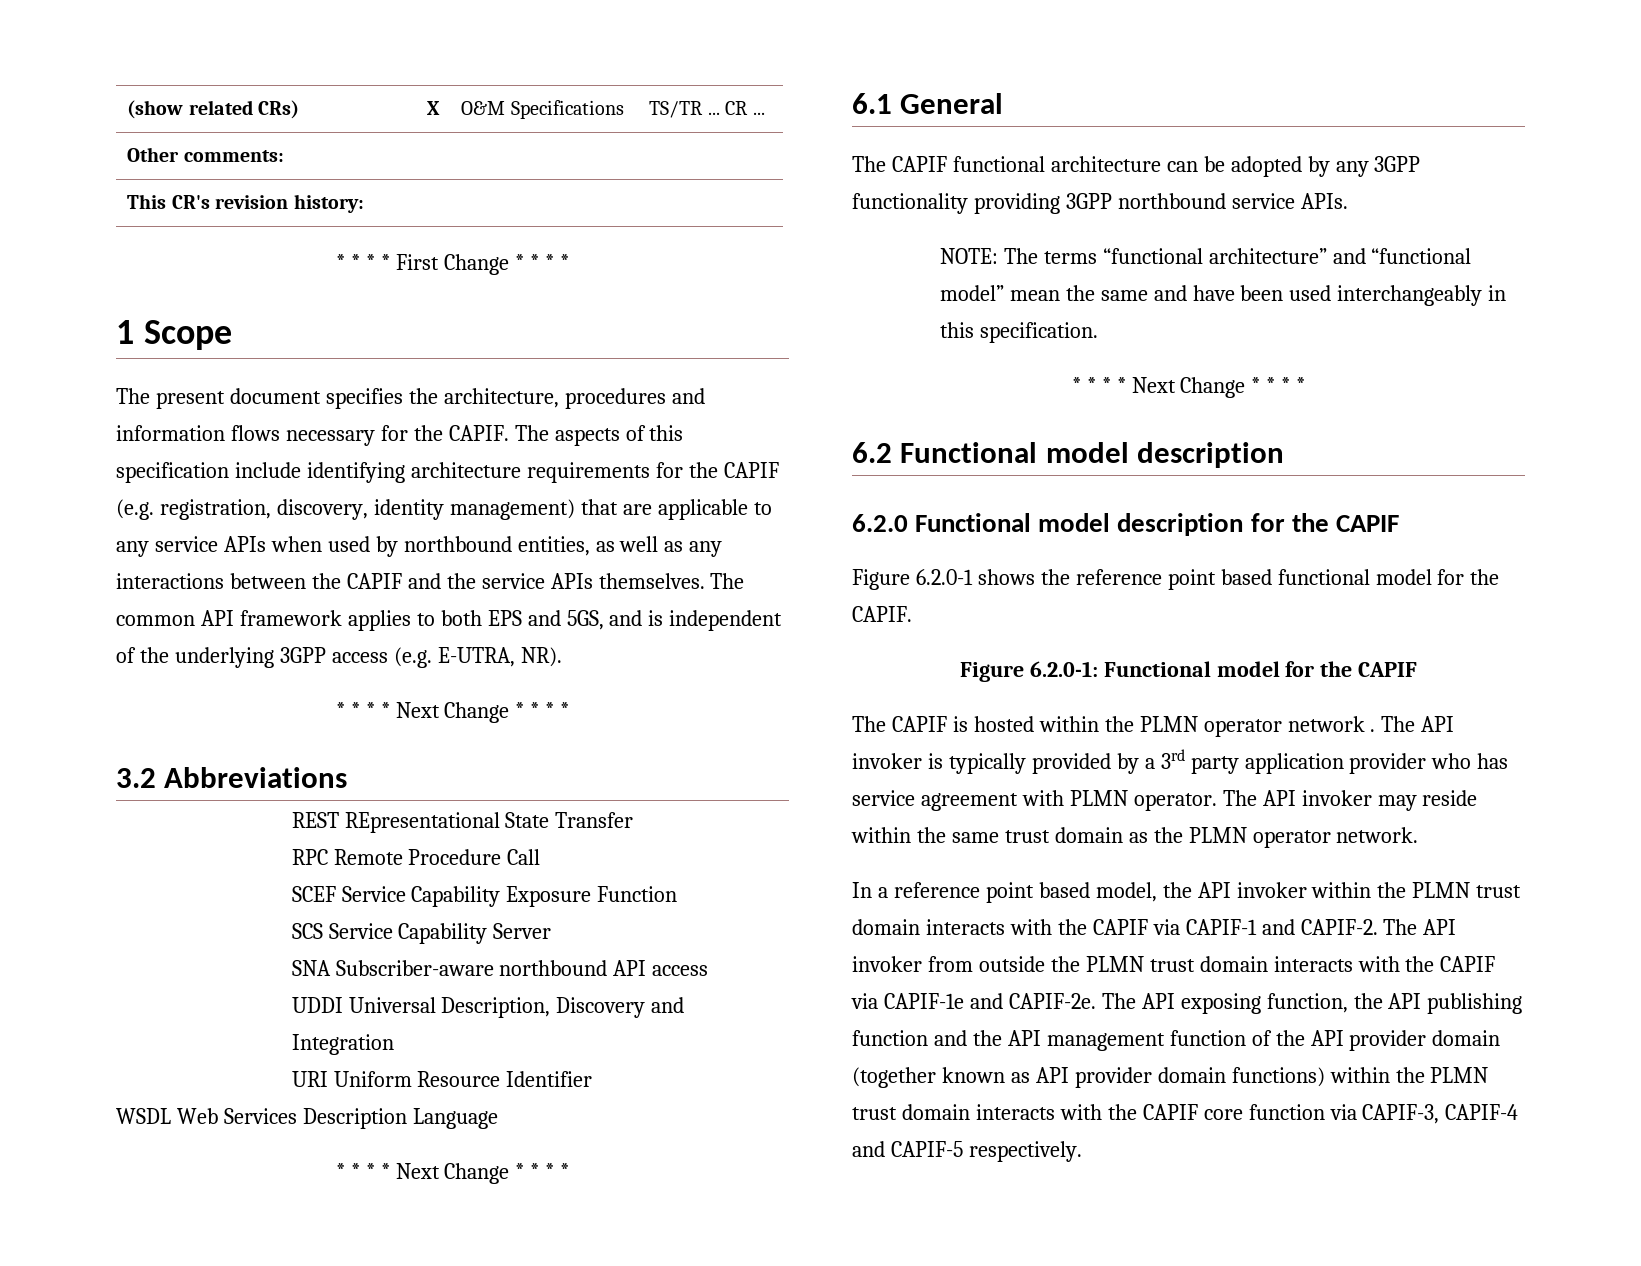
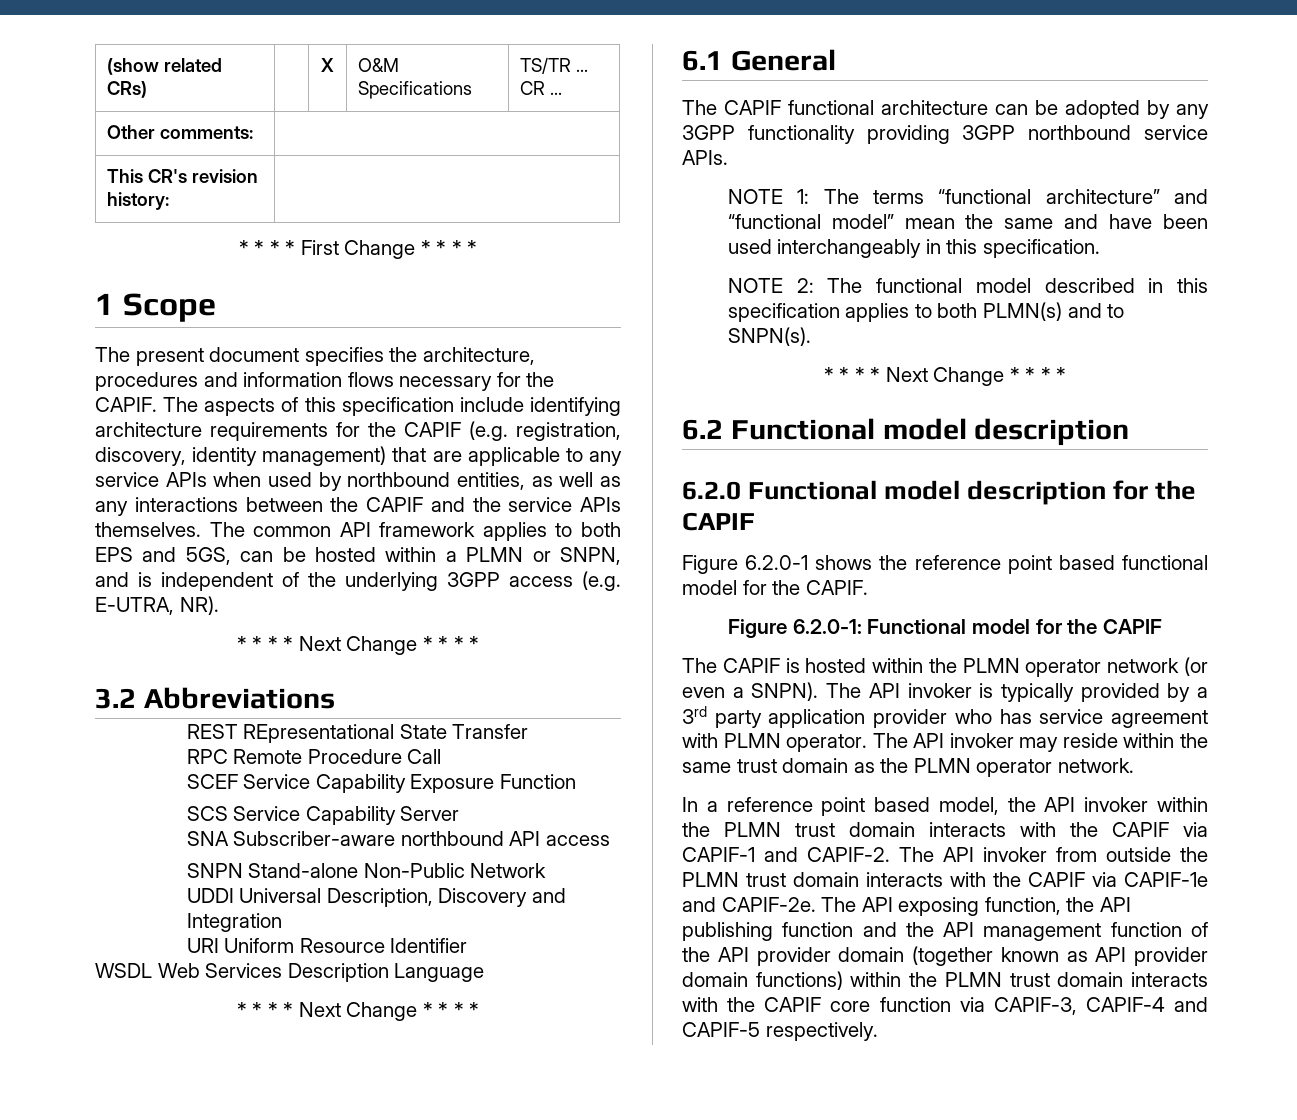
(604, 620) none -> [240,547,621,565] can be hosted within a PLMN or SNPN,
(709, 970) none -> [186,863,547,878] // SNPN Stand-alone Non-Public Network
[939,248,998,264] NOTE: -> [727,189,810,204] NOTE 1:
(1098, 332) none -> [727,278,1208,293] [727,302,1125,322] [727,327,811,346] // NOTE 2: The functional model described in this specification applies to both PLMN(s) and to SNPN(s).
[1370,729,1376,732] . -> [1184,657,1208,676] [682,682,819,701] (or even a SNPN).

